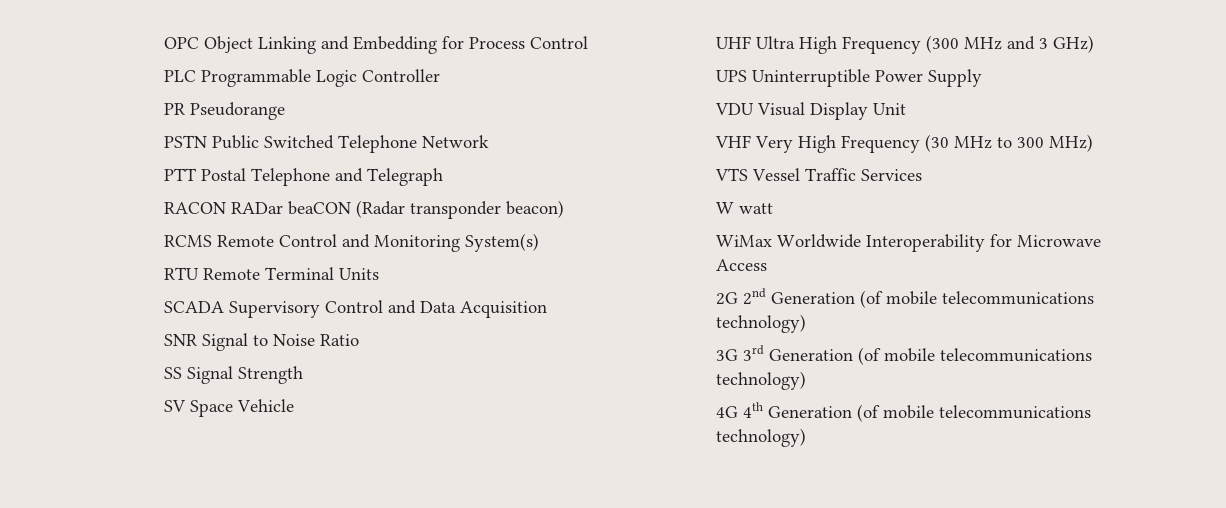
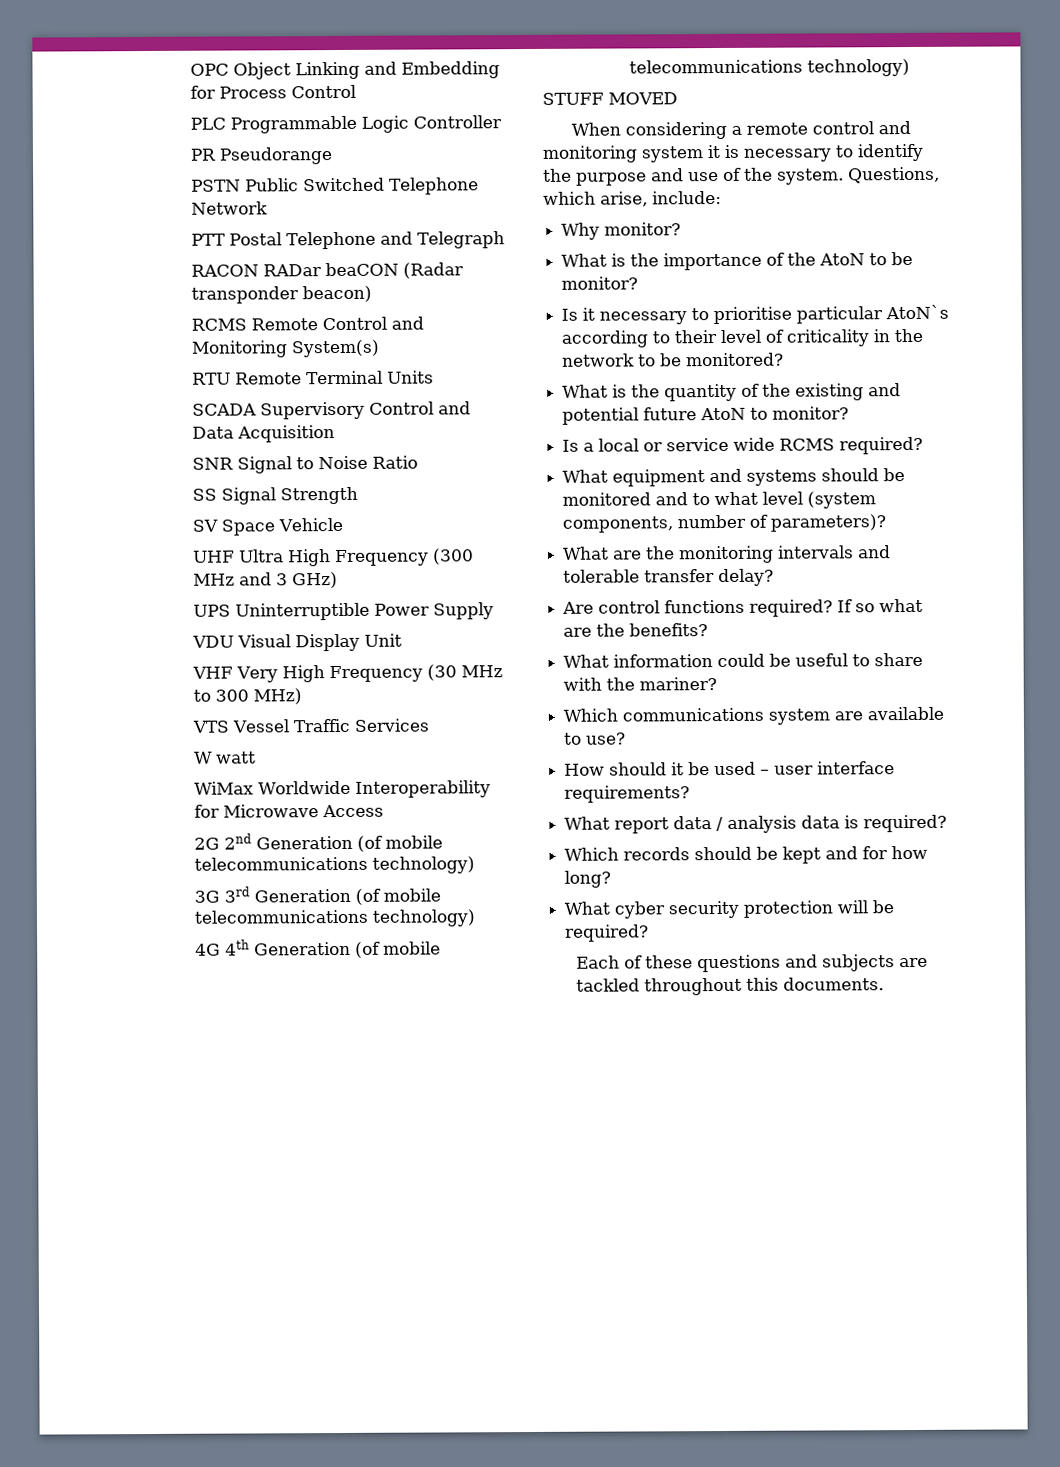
(807, 437) none -> [542,92,678,105] [571,120,912,140] [542,143,924,163] [543,166,940,186] [543,190,722,207] [561,222,682,240] [561,251,914,271] [561,276,639,290] [561,304,950,325] [561,328,924,348] [562,352,785,367] [562,383,902,402] [562,406,850,425] [562,436,924,455] [562,468,906,487] [562,491,877,509] [562,514,887,533] [563,545,892,564] [563,568,775,587] [562,598,924,617] [563,623,709,637] [563,652,924,668] [563,677,718,691] [563,706,945,725] [563,732,627,745] [564,761,896,776] [564,785,691,803] [564,814,948,834] [564,845,929,864] [564,870,612,888] [564,900,895,919] [565,924,650,942] [576,954,929,973] [576,977,885,996] // STUFF MOVED // When considering a remote control and monitoring system it is necessary to identify the purpose and use of the system. Questions, which arise, include: // Why monitor? // What is the importance of the AtoN to be monitor? // Is it necessary to prioritise particular AtoN`s according to their level of criticality in the network to be monitored? // What is the quantity of the existing and potential future AtoN to monitor? // Is a local or service wide RCMS required? // What equipment and systems should be monitored and to what level (system components, number of parameters)? // What are the monitoring intervals and tolerable transfer delay? // Are control functions required? If so what are the benefits? // What information could be useful to share with the mariner? // Which communications system are available to use? // How should it be used – user interface requirements? // What report data / analysis data is required? // Which records should be kept and for how long? // What cyber security protection will be required? // Each of these questions and subjects are tackled throughout this documents.

